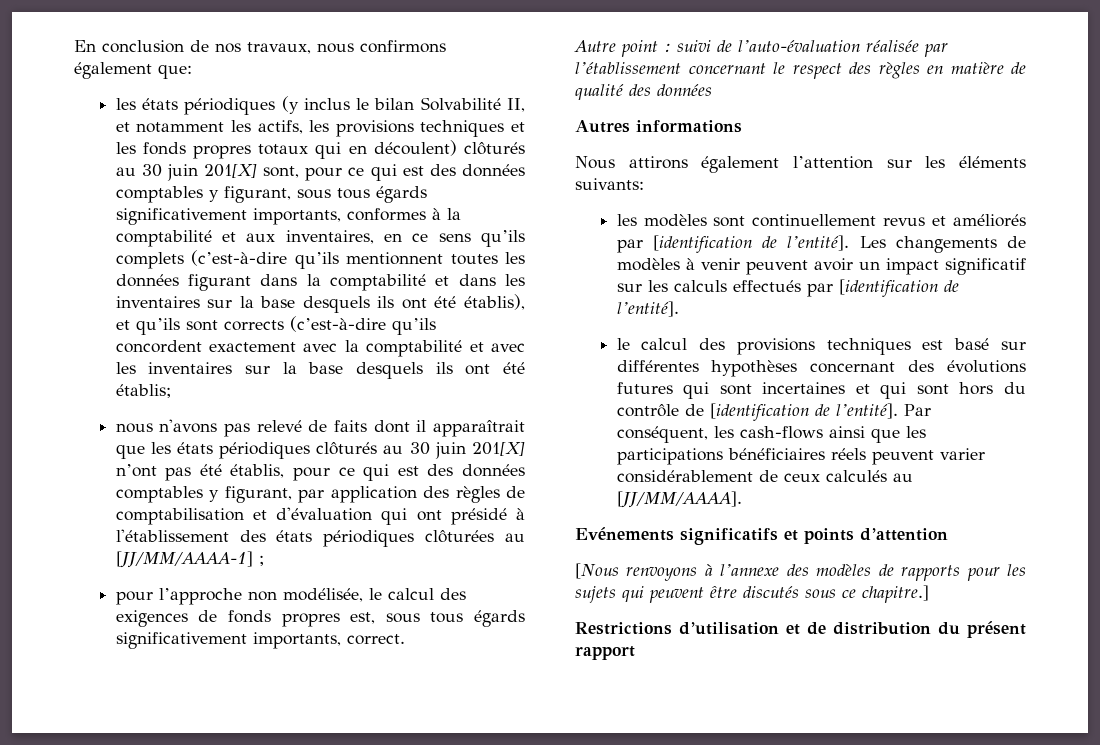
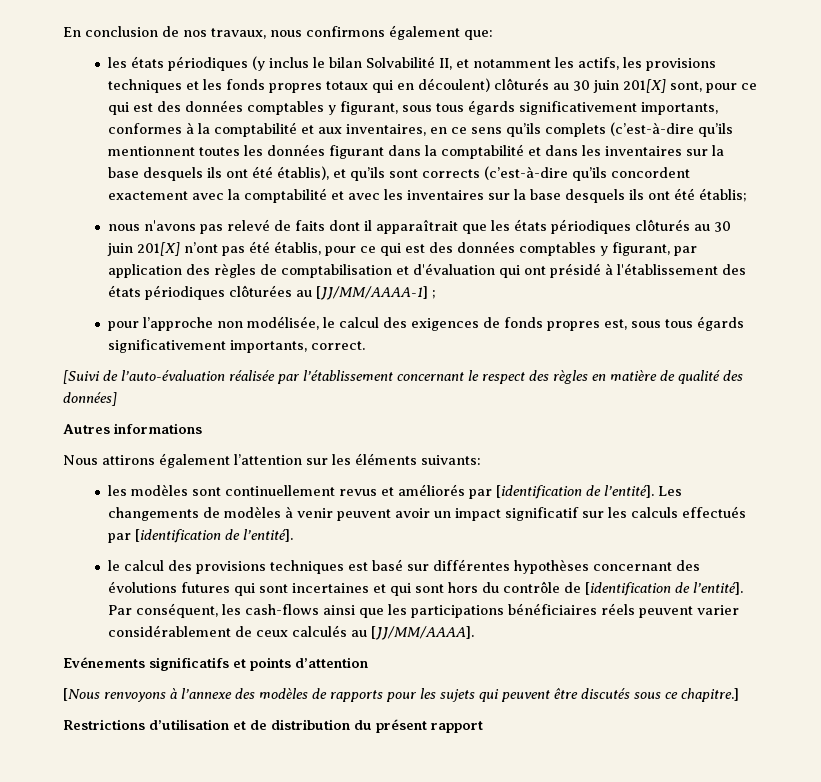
[574,40,711,57] Autre point : suivi -> [63,370,100,384] [Suivi
[657,84,712,96] données -> [63,392,117,406] données]

